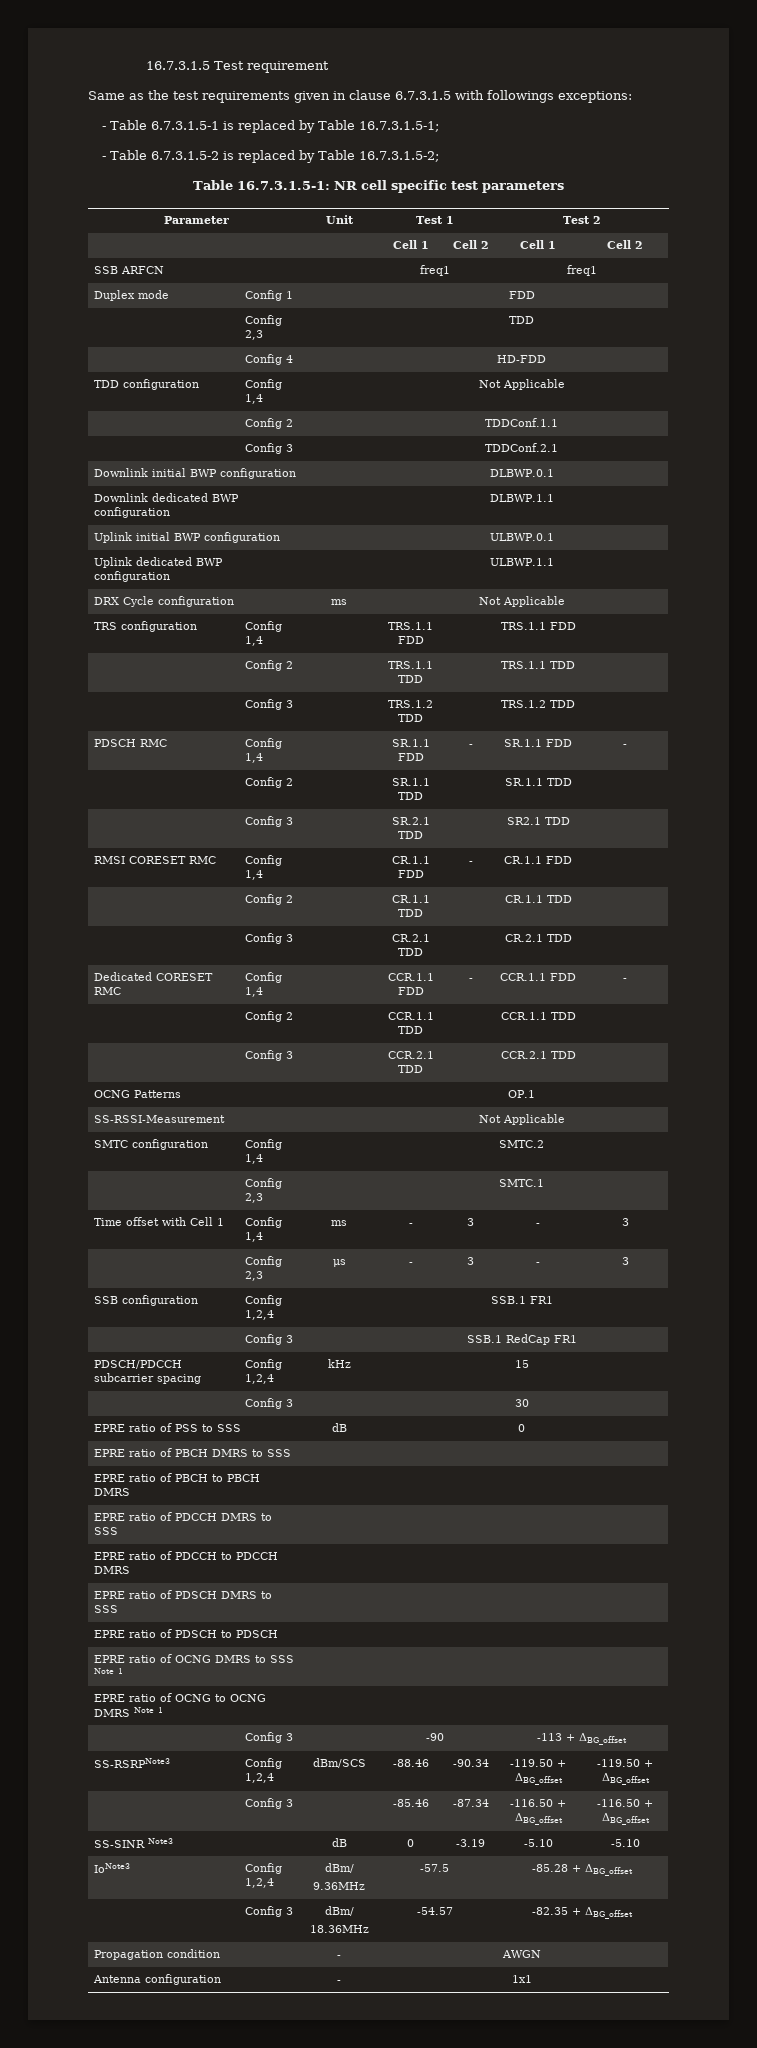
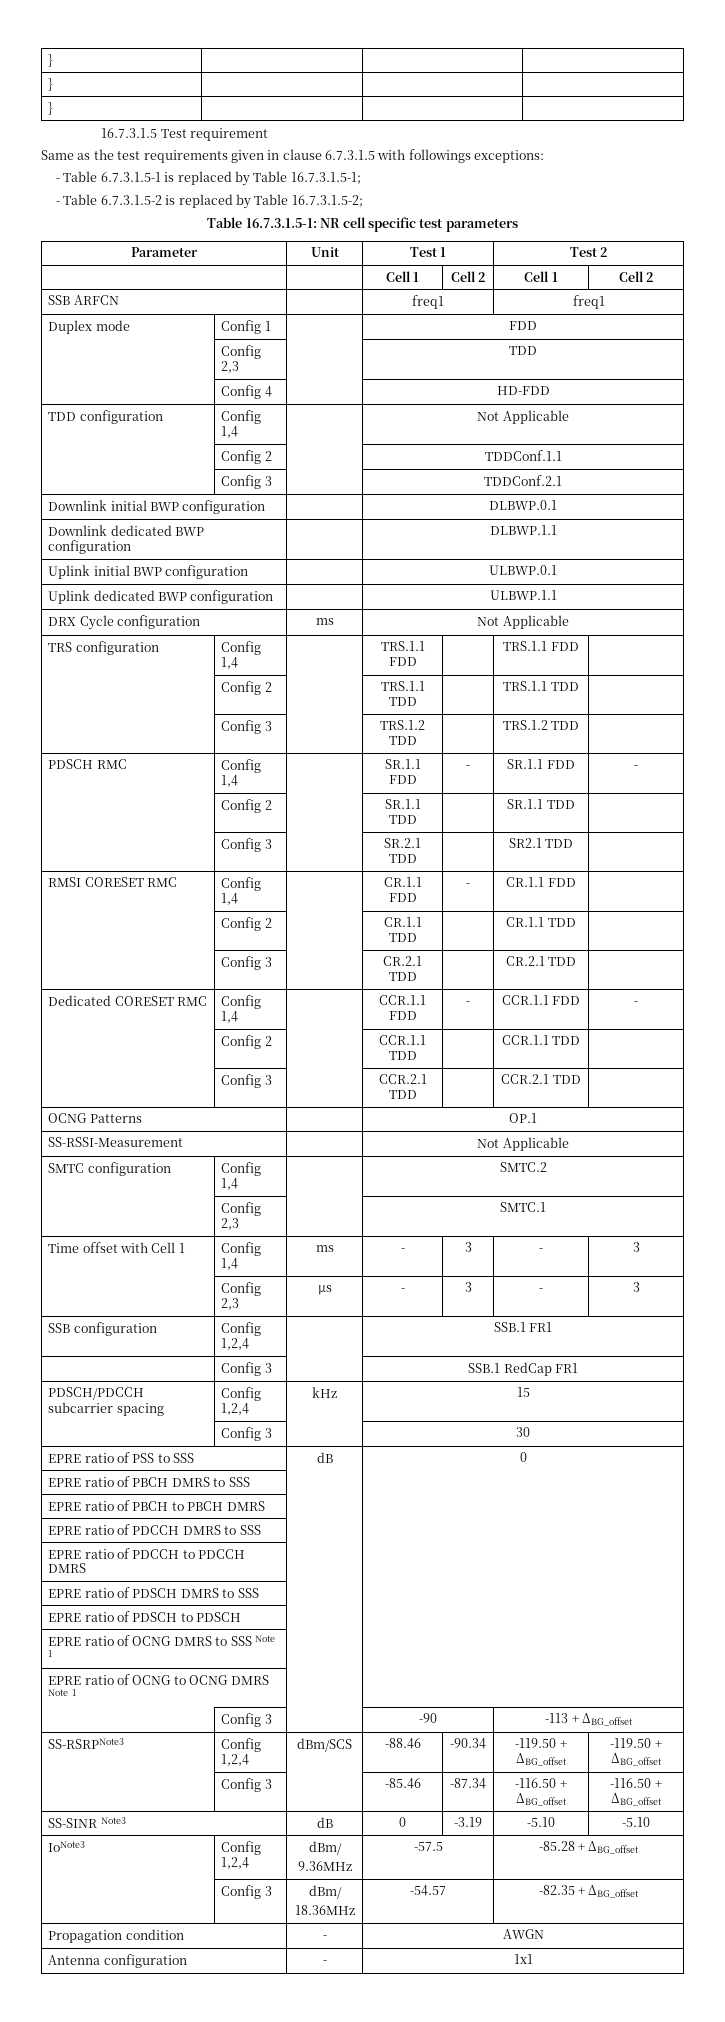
(145, 65) none -> [48,54,54,67] [48,78,54,91] [48,102,54,115] } | | | // } | | | // } | | | //

